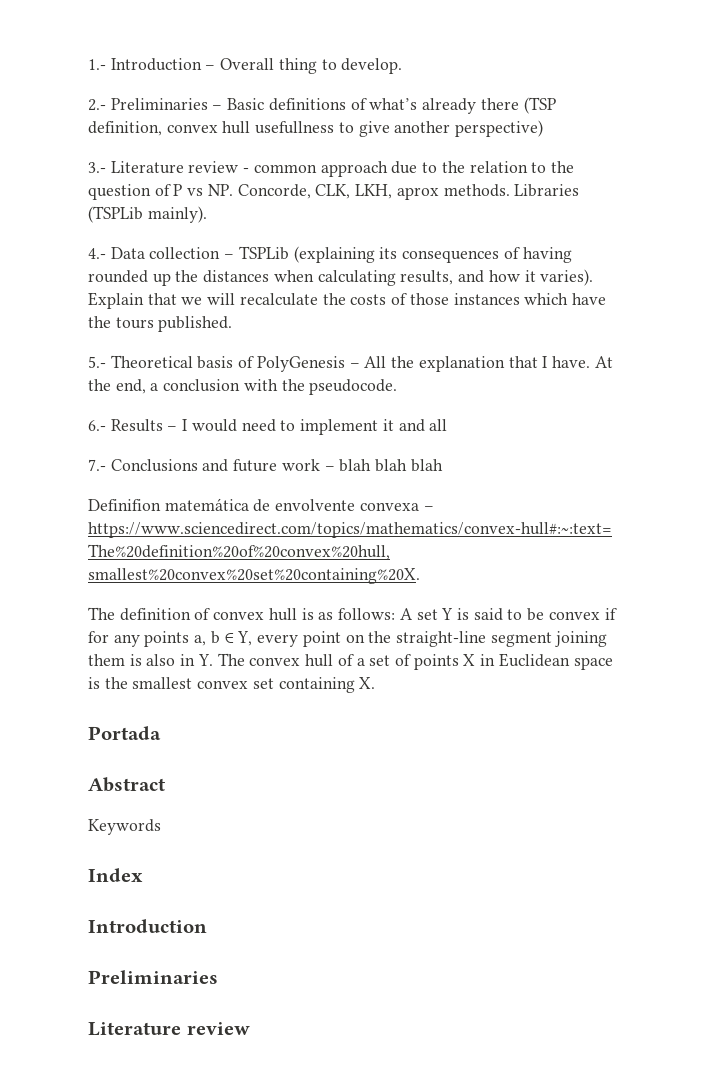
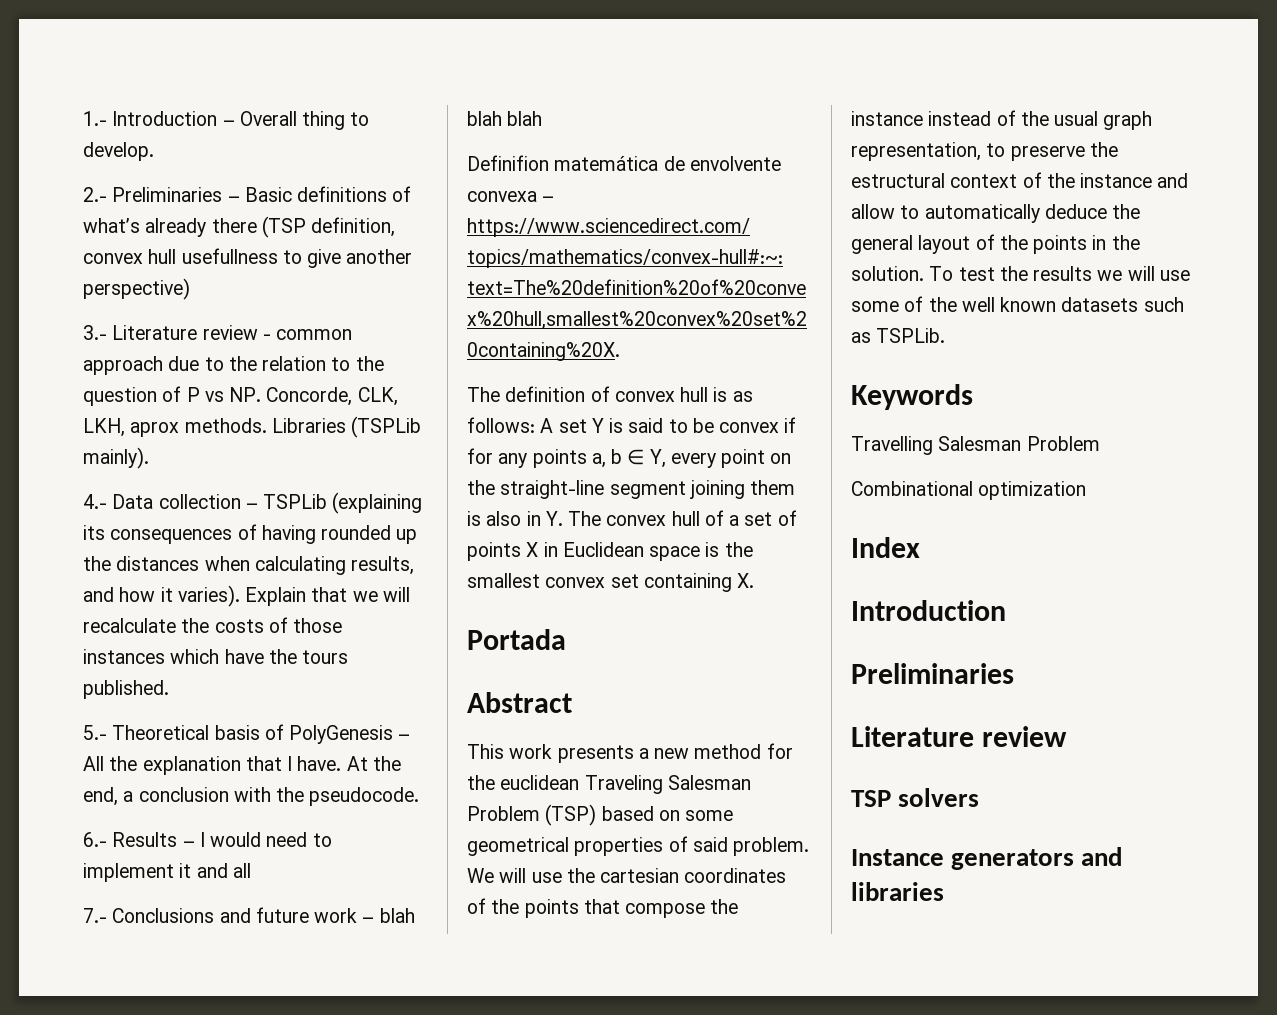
[88,819,161,835] Keywords -> [467,743,793,763] [467,775,751,794] [467,804,734,826] [467,836,810,856] [467,868,787,883] [467,898,739,918] [851,110,1153,130] [851,142,1118,161] [851,172,1189,188] [851,204,1141,223] [851,234,1140,254] [851,266,1190,281] [851,296,1184,312] [851,328,946,343] [851,384,973,410] [851,436,1100,455] [851,481,1087,500] This work presents a new method for the euclidean Traveling Salesman Problem (TSP) based on some geometrical properties of said problem. We will use the cartesian coordinates of the points that compose the instance instead of the usual graph representation, to preserve the estructural context of the instance and allow to automatically deduce the general layout of the points in the solution. To test the results we will use some of the well known datasets such as TSPLib. // Keywords // Travelling Salesman Problem // Combinational optimization
(250, 1028) none -> [851,788,980,807] [851,847,1123,870] [851,882,944,901] // TSP solvers // Instance generators and libraries

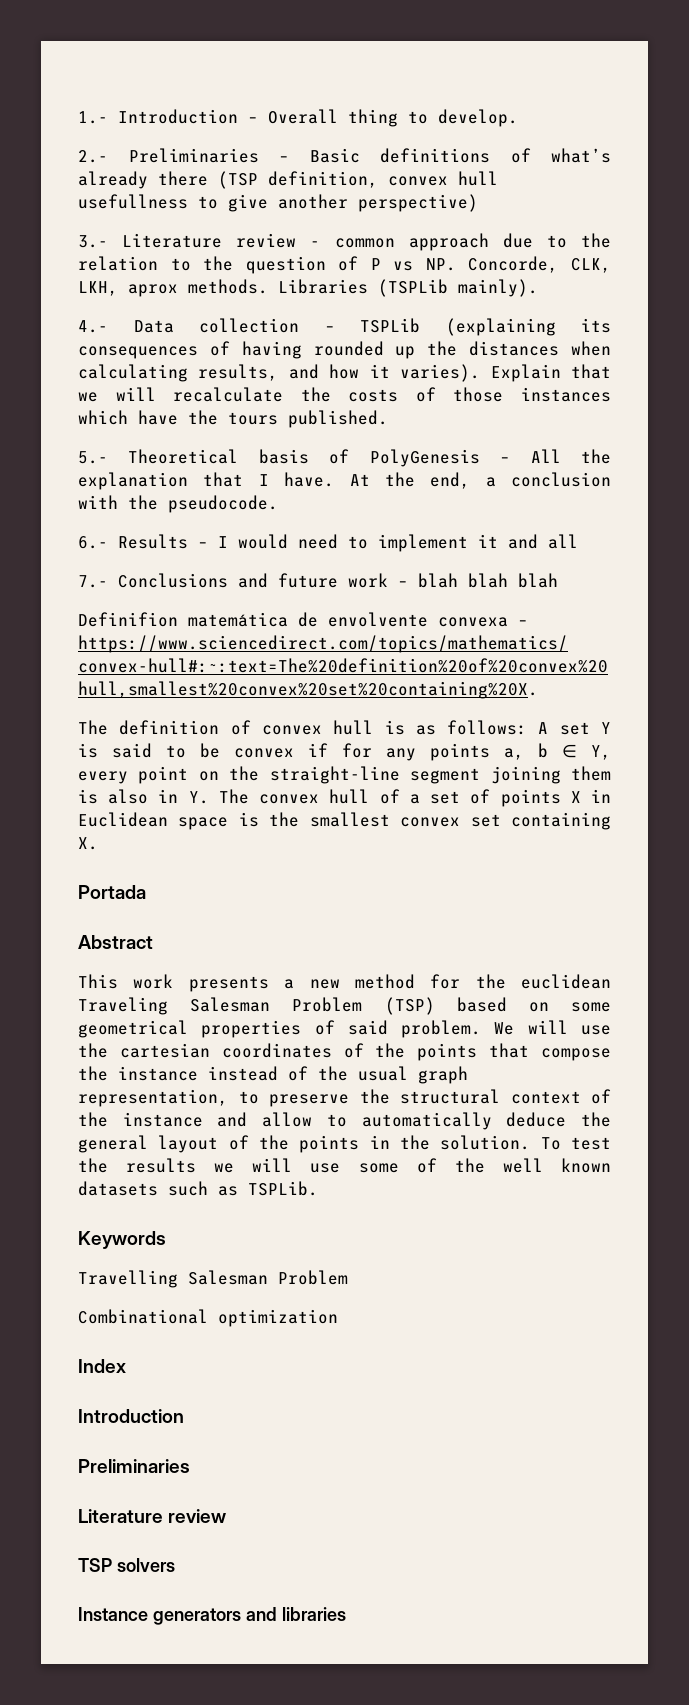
[851,173,945,188] estructural -> [400,1089,500,1104] structural

